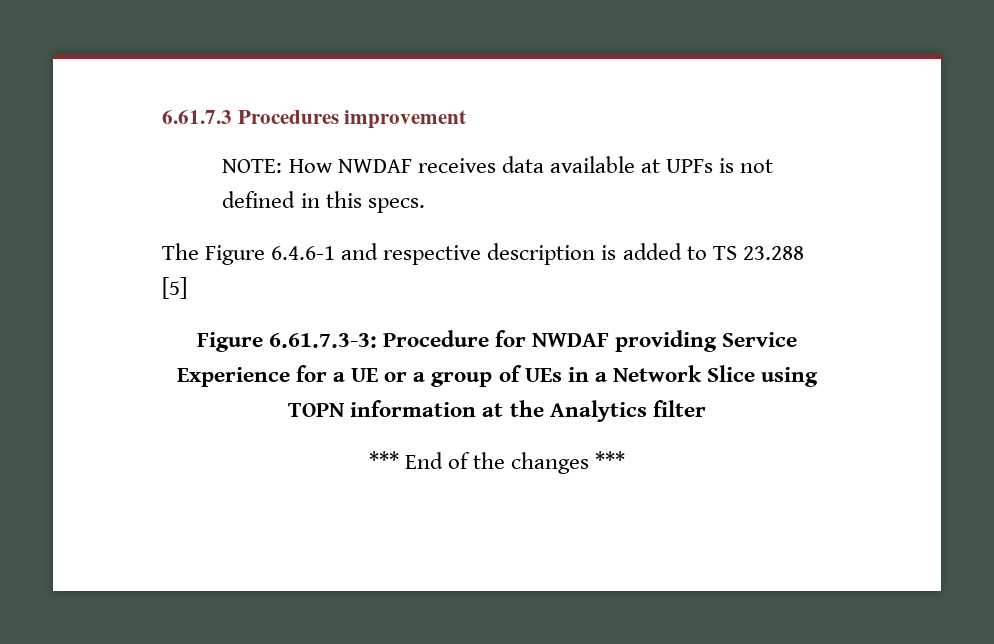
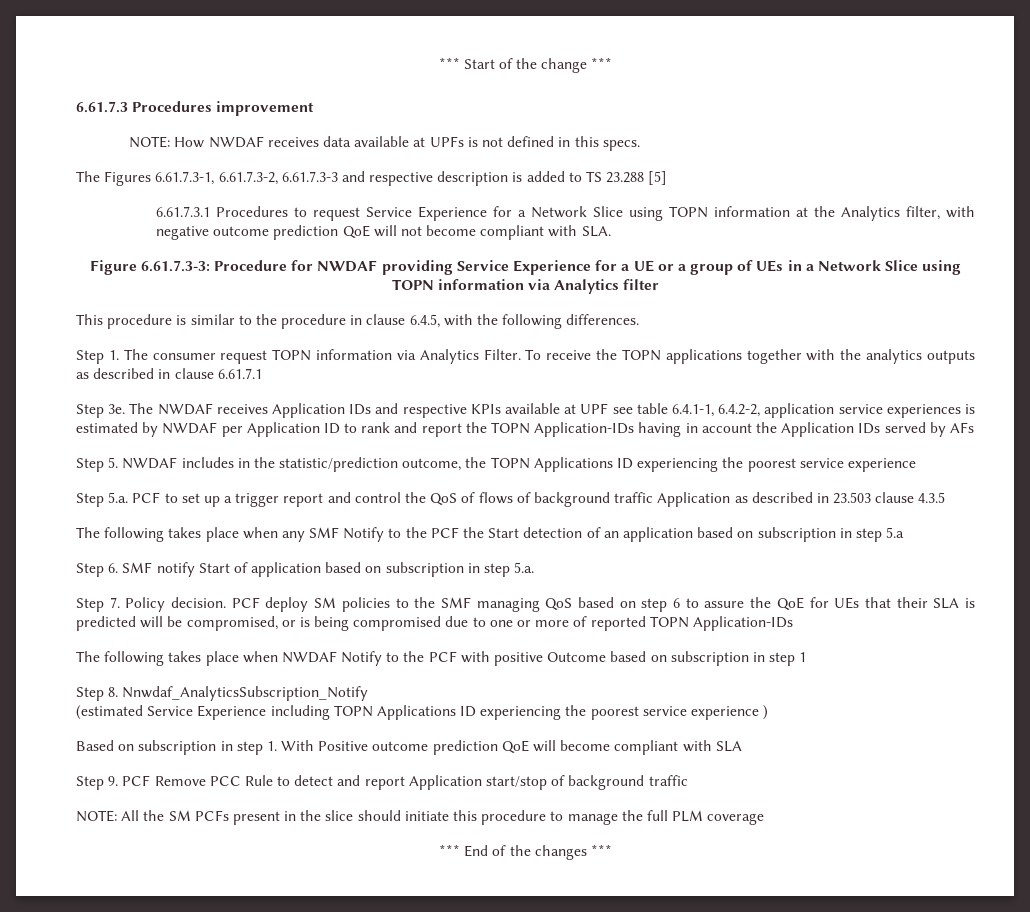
(162, 117) none -> [438,57,613,73] *** Start of the change *** //
[205,245,336,265] Figure 6.4.6-1 -> [104,171,338,186] Figures 6.61.7.3-1, 6.61.7.3-2, 6.61.7.3-3
(187, 288) none -> [155,206,975,221] [155,225,611,240] // 6.61.7.3.1 Procedures to request Service Experience for a Network Slice using TOPN information at the Analytics filter, with negative outcome prediction QoE will not become compliant with SLA.
[482,400,544,417] at the -> [528,279,550,290] via
(706, 408) none -> [76,314,640,329] [76,349,976,364] [76,368,262,379] [76,403,976,418] [76,422,974,437] [76,457,916,472] [76,492,946,507] [76,527,905,542] [76,562,535,577] [76,597,976,612] [76,616,793,631] [76,651,807,666] [76,686,369,701] [76,705,769,720] [76,740,742,755] [76,775,688,790] [76,810,765,825] // This procedure is similar to the procedure in clause 6.4.5, with the following differences. // Step 1. The consumer request TOPN information via Analytics Filter. To receive the TOPN applications together with the analytics outputs as described in clause 6.61.7.1 // Step 3e. The NWDAF receives Application IDs and respective KPIs available at UPF see table 6.4.1-1, 6.4.2-2, application service experiences is estimated by NWDAF per Application ID to rank and report the TOPN Application-IDs having in account the Application IDs served by AFs // Step 5. NWDAF includes in the statistic/prediction outcome, the TOPN Applications ID experiencing the poorest service experience // Step 5.a. PCF to set up a trigger report and control the QoS of flows of background traffic Application as described in 23.503 clause 4.3.5 // The following takes place when any SMF Notify to the PCF the Start detection of an application based on subscription in step 5.a // Step 6. SMF notify Start of application based on subscription in step 5.a. // Step 7. Policy decision. PCF deploy SM policies to the SMF managing QoS based on step 6 to assure the QoE for UEs that their SLA is predicted will be compromised, or is being compromised due to one or more of reported TOPN Application-IDs // The following takes place when NWDAF Notify to the PCF with positive Outcome based on subscription in step 1 // Step 8. Nnwdaf_AnalyticsSubscription_Notify // (estimated Service Experience including TOPN Applications ID experiencing the poorest service experience ) // Based on subscription in step 1. With Positive outcome prediction QoE will become compliant with SLA // Step 9. PCF Remove PCC Rule to detect and report Application start/stop of background traffic // NOTE: All the SM PCFs present in the slice should initiate this procedure to manage the full PLM coverage

